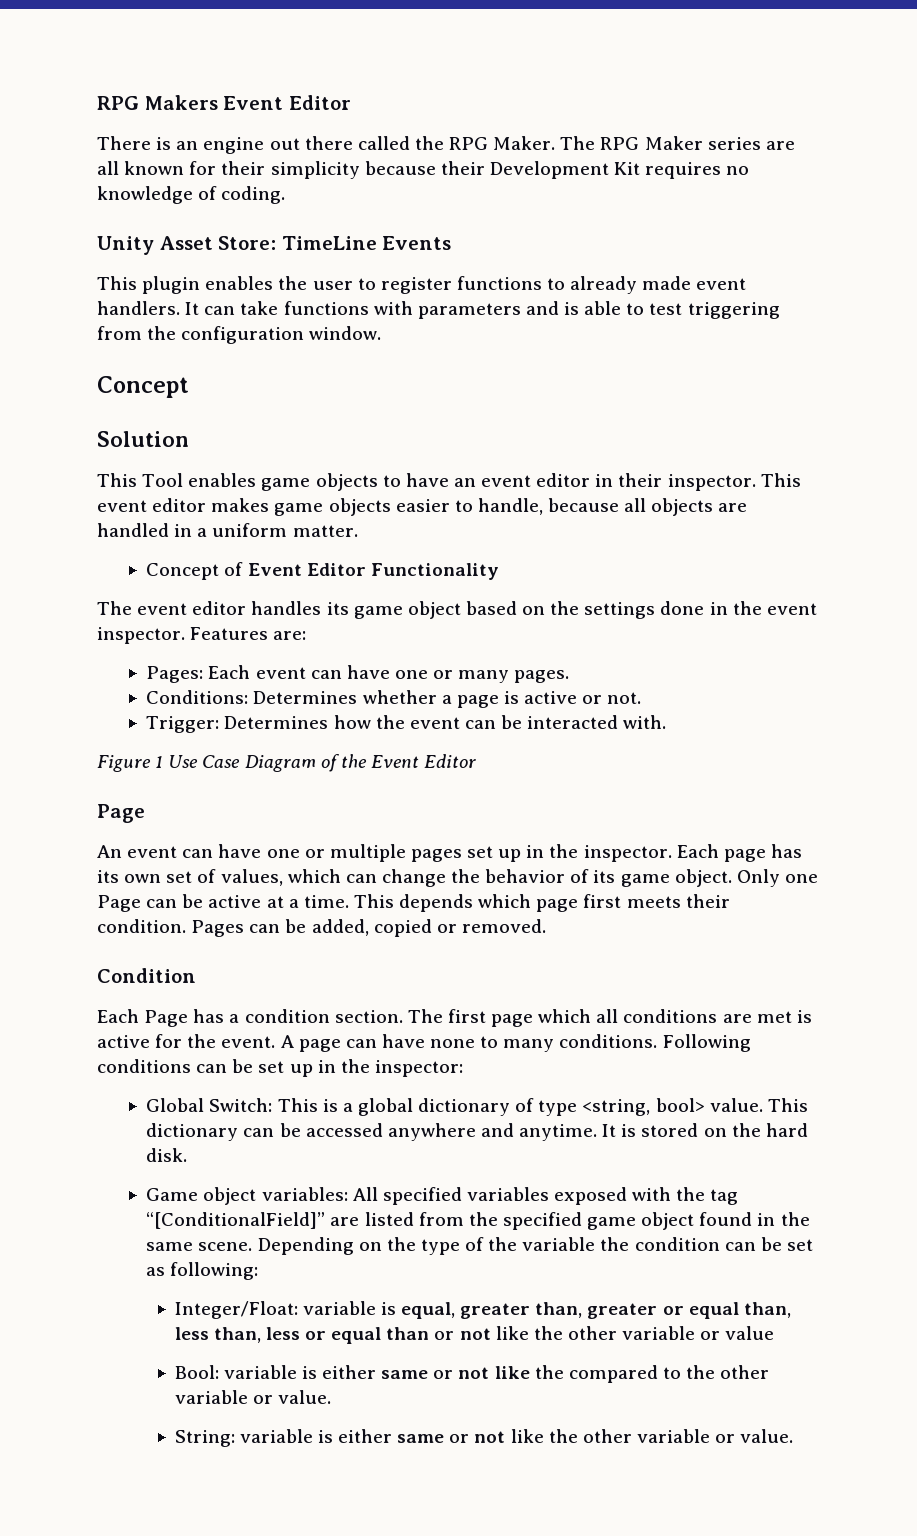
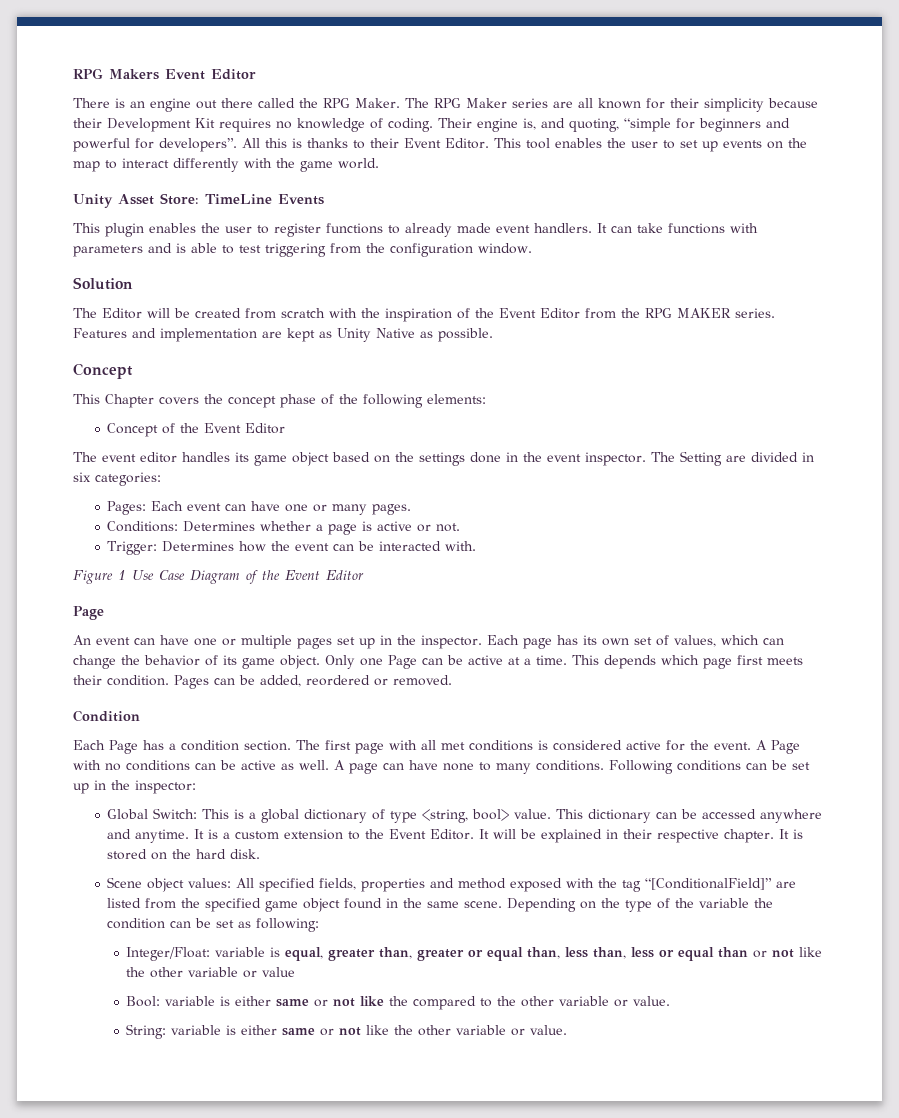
(286, 195) none -> [438,118,790,132] [73,138,807,152] [73,158,379,172] Their engine is, and quoting, “simple for beginners and powerful for developers”. All this is thanks to their Event Editor. This tool enables the user to set up events on the map to interact differently with the game world.
[97,376,189,398] [97,431,189,447] [97,473,801,491] [97,498,748,516] [97,523,358,537] // Concept // Solution // This Tool enables game objects to have an event editor in their inspector. This event editor makes game objects easier to handle, because all objects are handled in a uniform matter. -> [73,277,133,290] [73,308,775,322] [73,328,493,342] [73,363,133,379] [73,394,486,408] // Solution // The Editor will be created from scratch with the inspiration of the Event Editor from the RPG MAKER series. Features and implementation are kept as Unity Native as possible. // Concept // This Chapter covers the concept phase of the following elements:
[247,563,499,580] Event Editor Functionality -> [180,423,286,434] the Event Editor
[190,627,307,640] Features are: -> [651,451,814,466] [73,472,161,486] The Setting are divided in six categories:
[373,919,432,937] copied -> [306,675,370,686] reordered
[538,1009,812,1023] which all conditions are met is -> [389,740,622,751] with all met conditions is considered
(294, 1041) none -> [771,740,800,754] [73,760,345,771] Page with no conditions can be active as well. A
(637, 1130) none -> [223,829,804,843] a custom extension to the Event Editor. It will be explained in their respective chapter. It is
[146,1187,549,1205] Game object variables: All specified variables -> [107,877,507,892] Scene object values: All specified fields, properties and method

